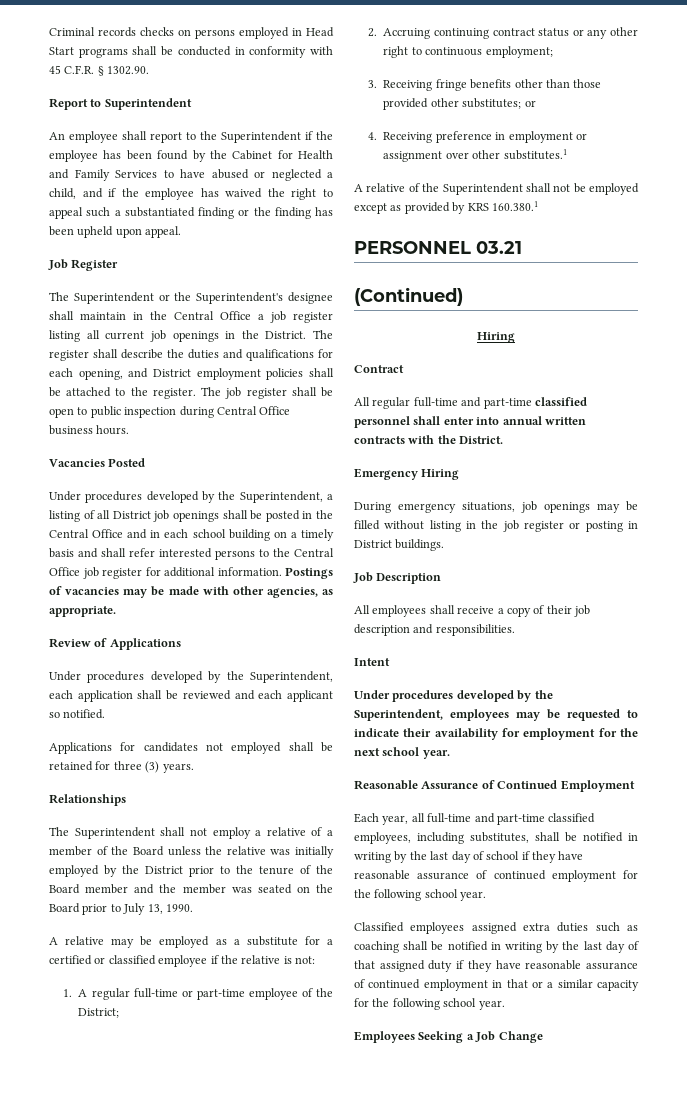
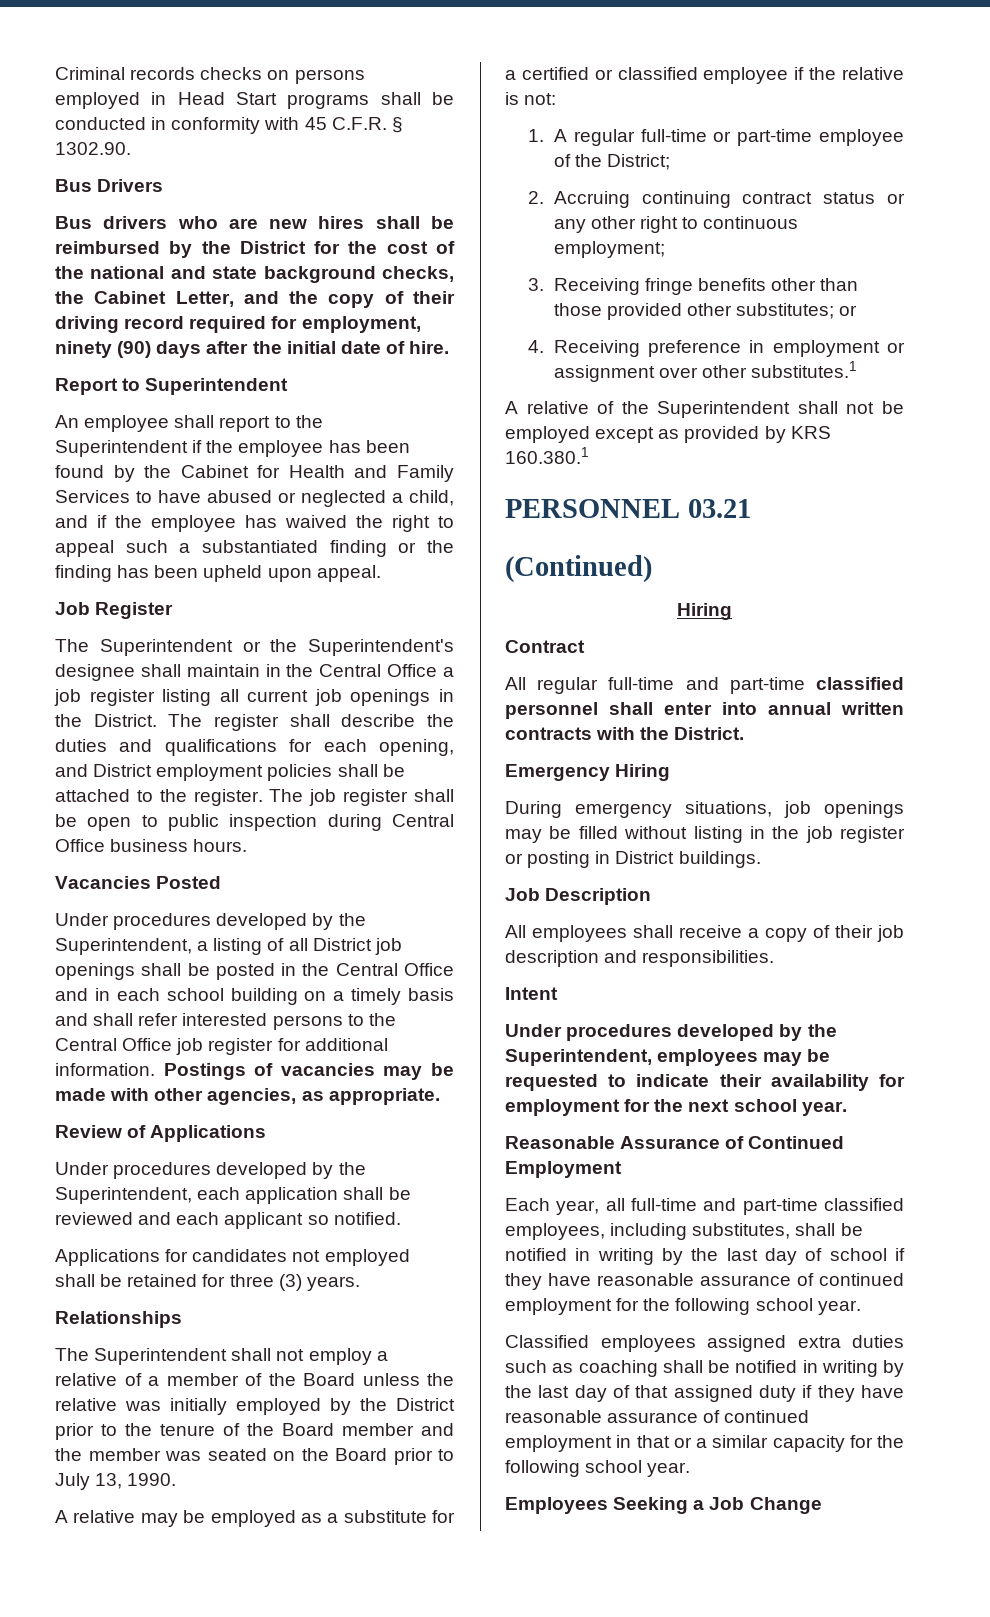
(150, 70) none -> [55,179,164,192] [55,216,454,229] [55,241,455,258] [55,266,454,283] [55,291,455,308] [55,316,421,333] [55,341,450,358] // Bus Drivers // Bus drivers who are new hires shall be reimbursed by the District for the cost of the national and state background checks, the Cabinet Letter, and the copy of their driving record required for employment, ninety (90) days after the initial date of hire.

